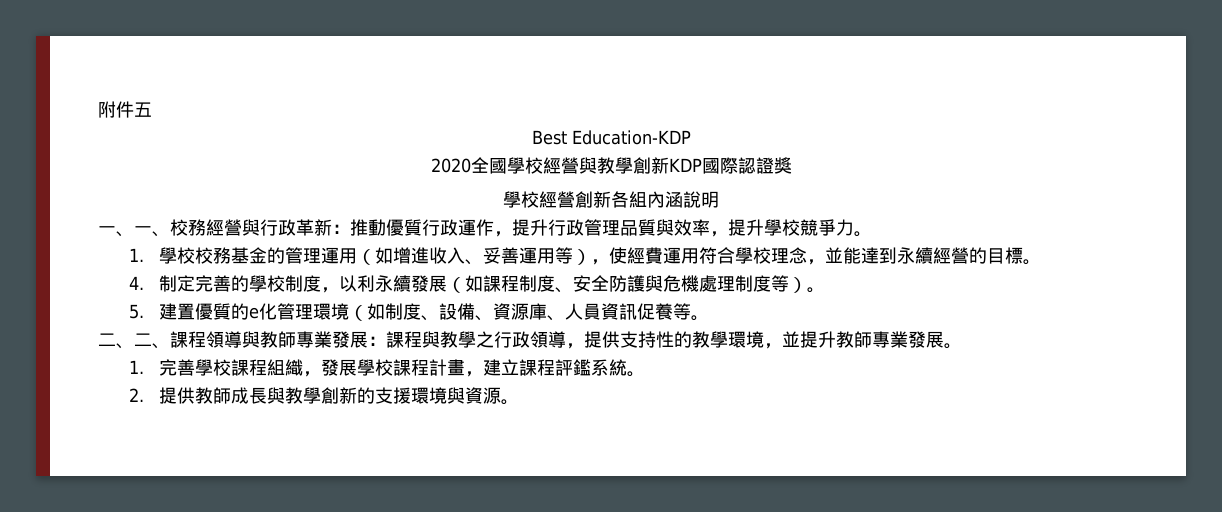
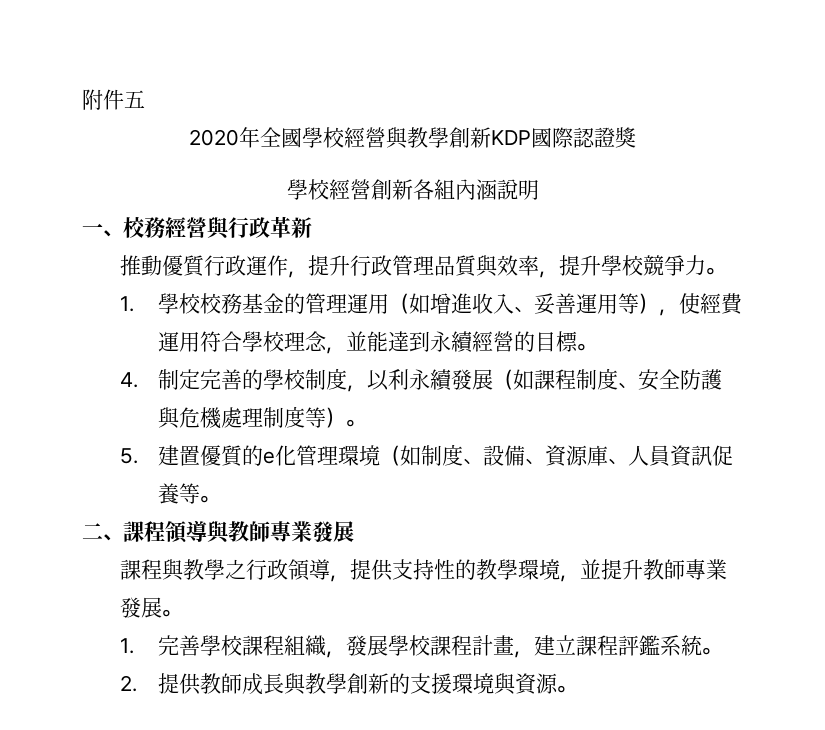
[531,130,691,145] // Best Education-KDP -> (145, 99) none
(471, 165) none -> [239,127,260,148] 年
[134,226,170,237] 一、 -> (123, 233) none
[332,224,350,234] ： -> (312, 227) //
[134,333,170,349] 二、 -> (123, 537) none
[368,336,386,346] ： -> (354, 531) //

